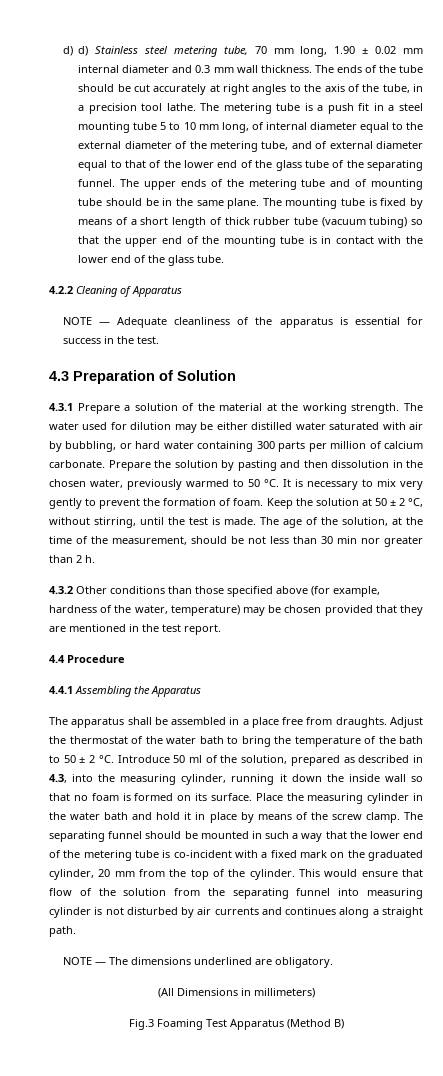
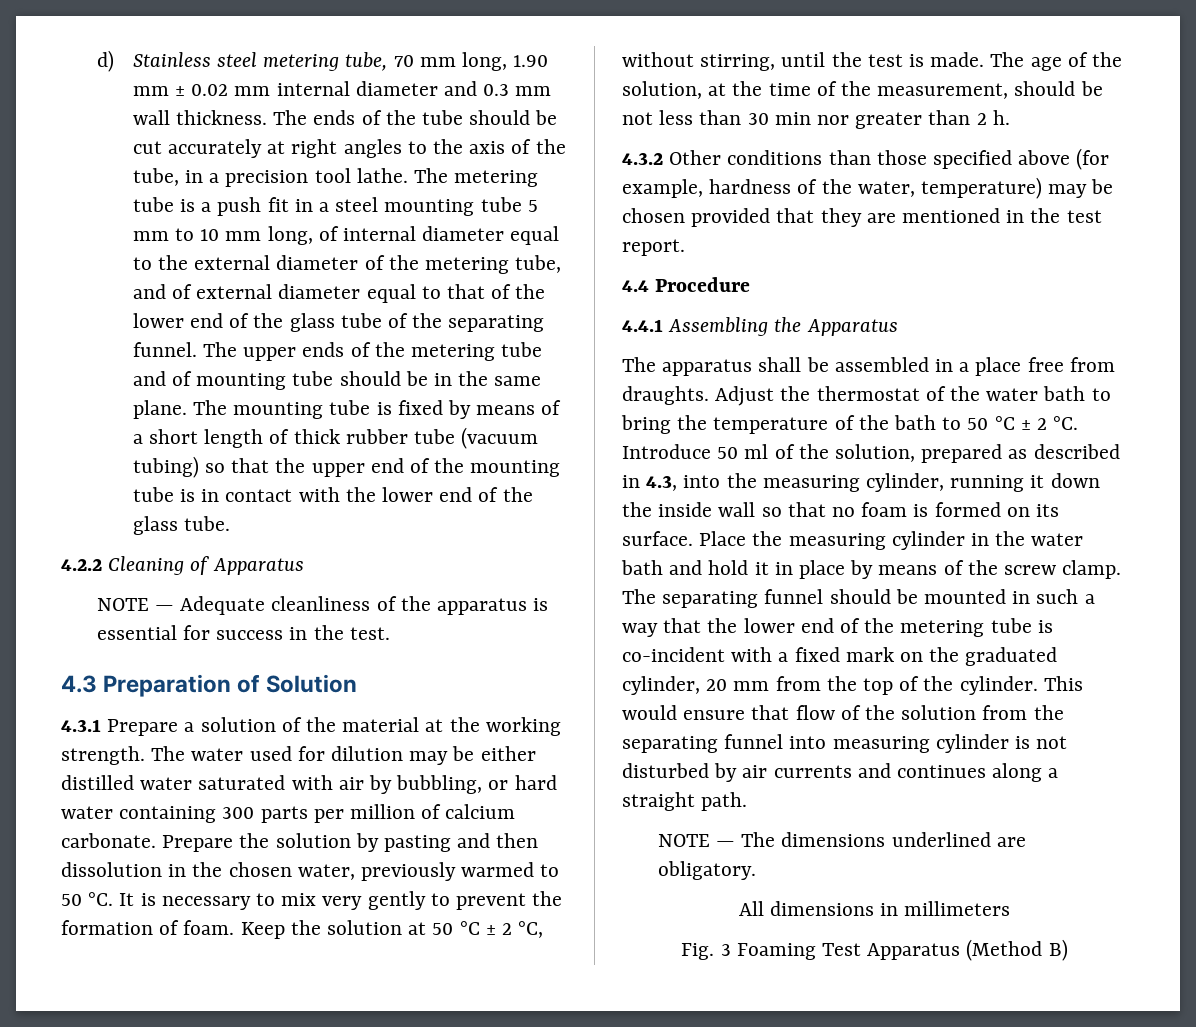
[62,46,89,56] d) d) -> [96,50,114,72] d)
(356, 50) none -> [132,86,169,96] mm
(167, 126) none -> [132,231,169,241] mm
(387, 502) none -> [459,921,480,935] °C
(76, 759) none -> [994,416,1015,430] °C
[157,988,315,998] [128,1019,154,1030] (All Dimensions in millimeters) // Fig.3 -> [738,901,1011,916] [681,943,731,960] All dimensions in millimeters // Fig. 3

